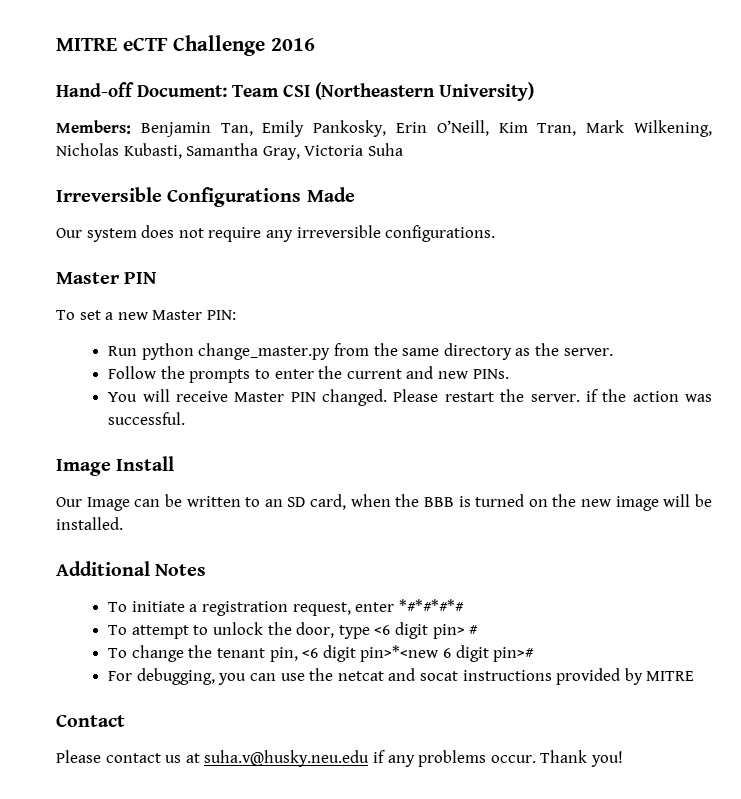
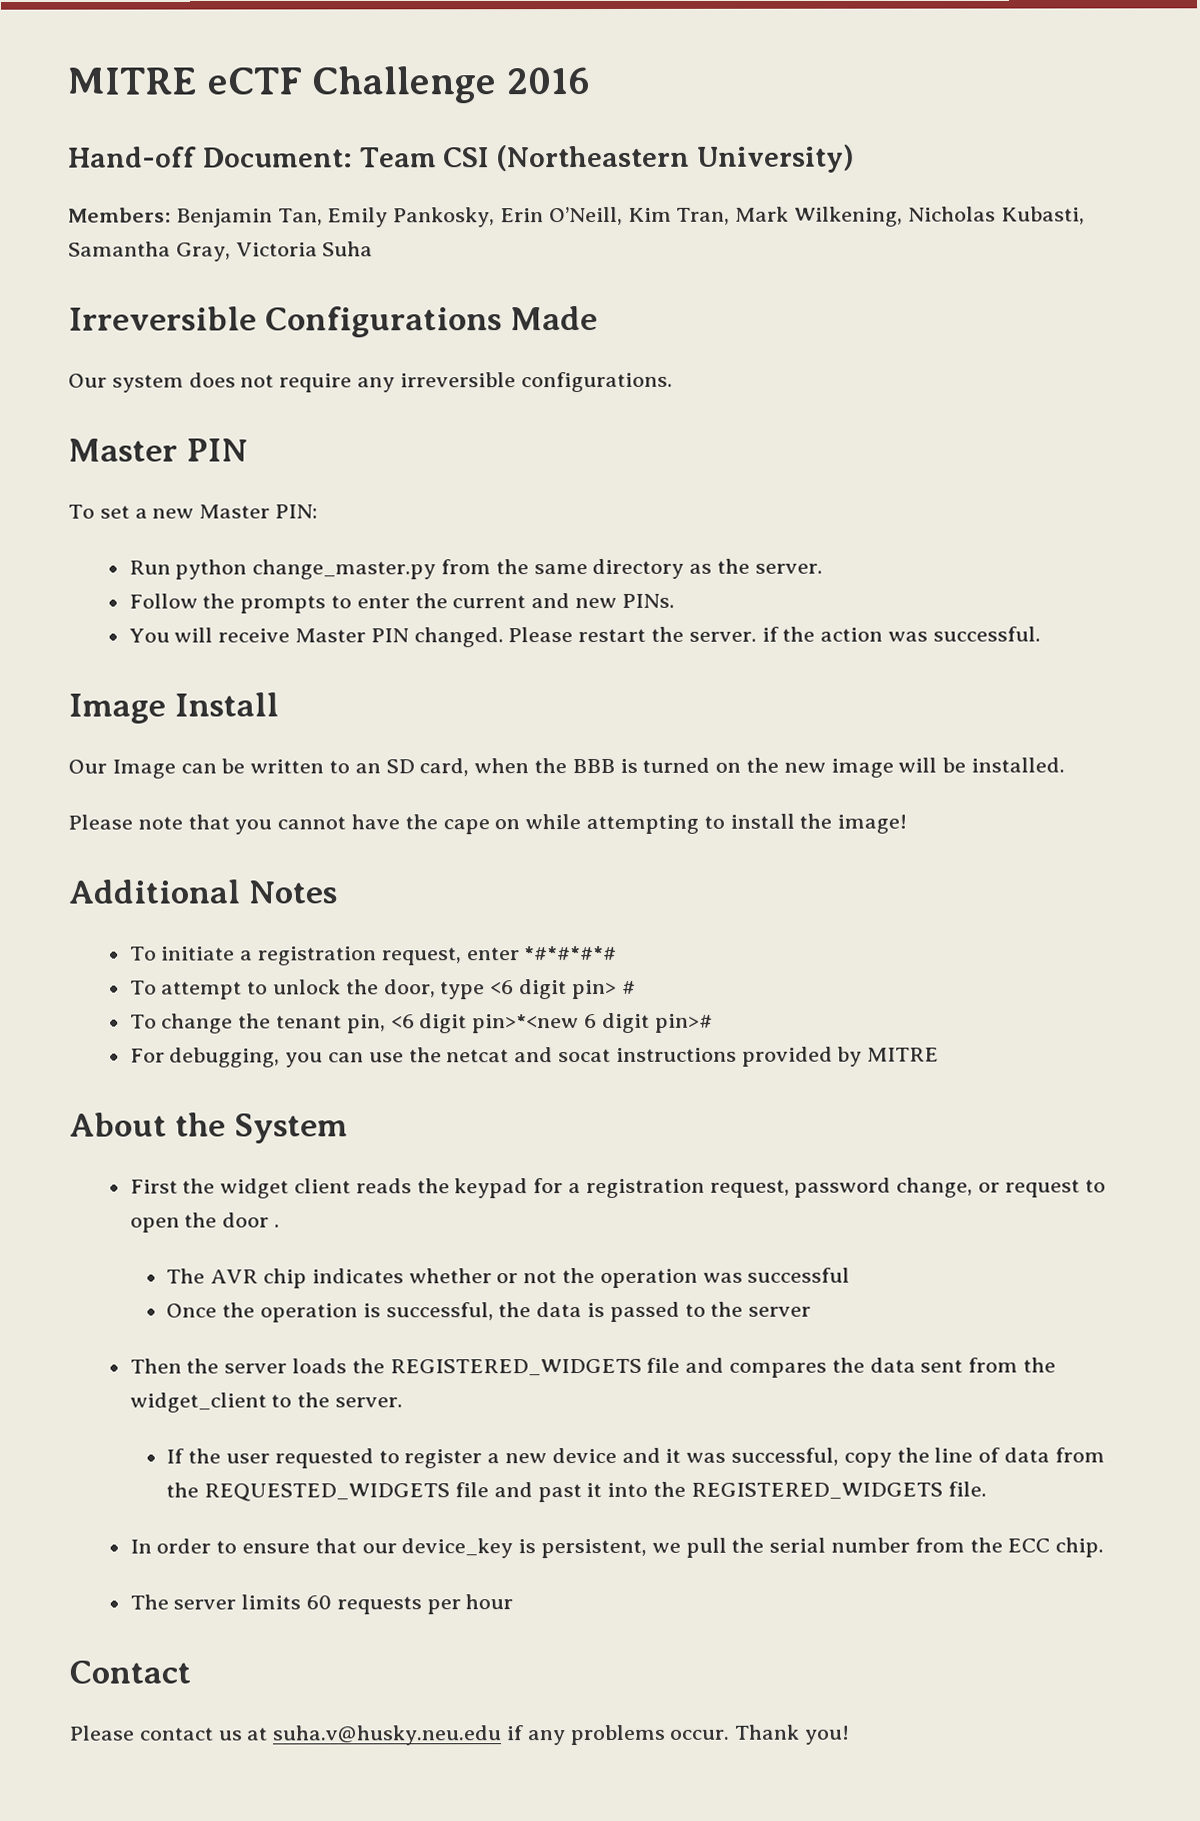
(123, 523) none -> [68,813,908,835] // Please note that you cannot have the cape on while attempting to install the image!
(695, 676) none -> [69,1112,349,1144] [129,1177,1106,1199] [129,1212,280,1233] [166,1267,851,1289] [166,1301,812,1323] [129,1357,1056,1378] [129,1392,403,1413] [166,1447,1105,1469] [166,1481,987,1503] [129,1537,1105,1559] [129,1594,514,1615] // About the System // First the widget client reads the keypad for a registration request, password change, or request to open the door . // The AVR chip indicates whether or not the operation was successful // Once the operation is successful, the data is passed to the server // Then the server loads the REGISTERED_WIDGETS file and compares the data sent from the widget_client to the server. // If the user requested to register a new device and it was successful, copy the line of data from the REQUESTED_WIDGETS file and past it into the REGISTERED_WIDGETS file. // In order to ensure that our device_key is persistent, we pull the serial number from the ECC chip. // The server limits 60 requests per hour

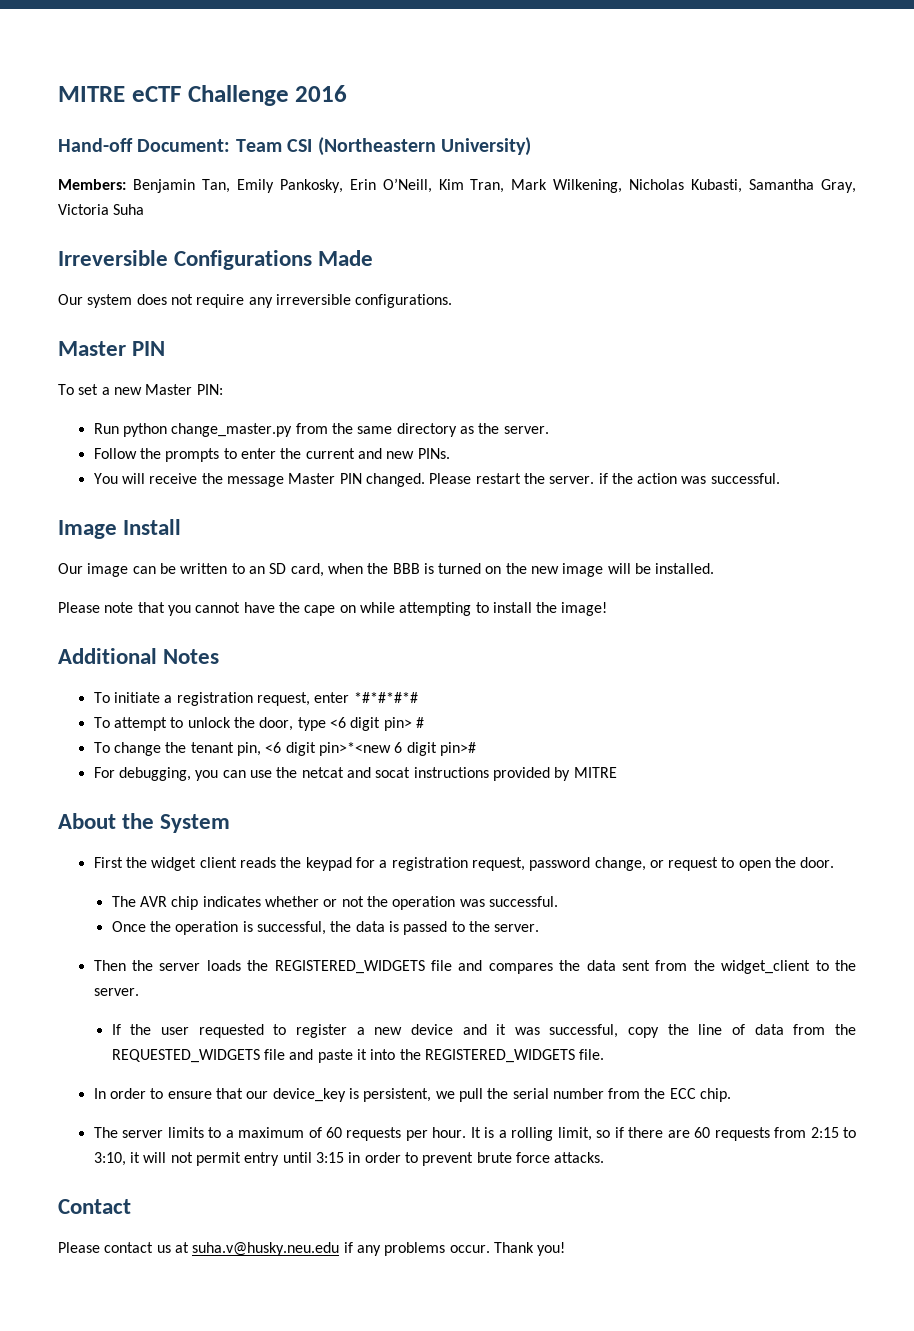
(291, 635) none -> [201,473,284,487] the message
[111,759,176,779] Image -> [87,563,129,577] image
[222,1212,280,1228] door . -> [800,857,835,868] door.
[747,1267,851,1283] successful -> [488,896,558,907] successful.
[748,1306,812,1317] server -> [494,924,540,932] server.
[537,1484,582,1503] past -> [317,1049,353,1063] paste
[305,1594,514,1615] 60 requests per hour -> [208,1127,856,1141] [93,1152,605,1166] to a maximum of 60 requests per hour. It is a rolling limit, so if there are 60 requests from 2:15 to 3:10, it will not permit entry until 3:15 in order to prevent brute force attacks.

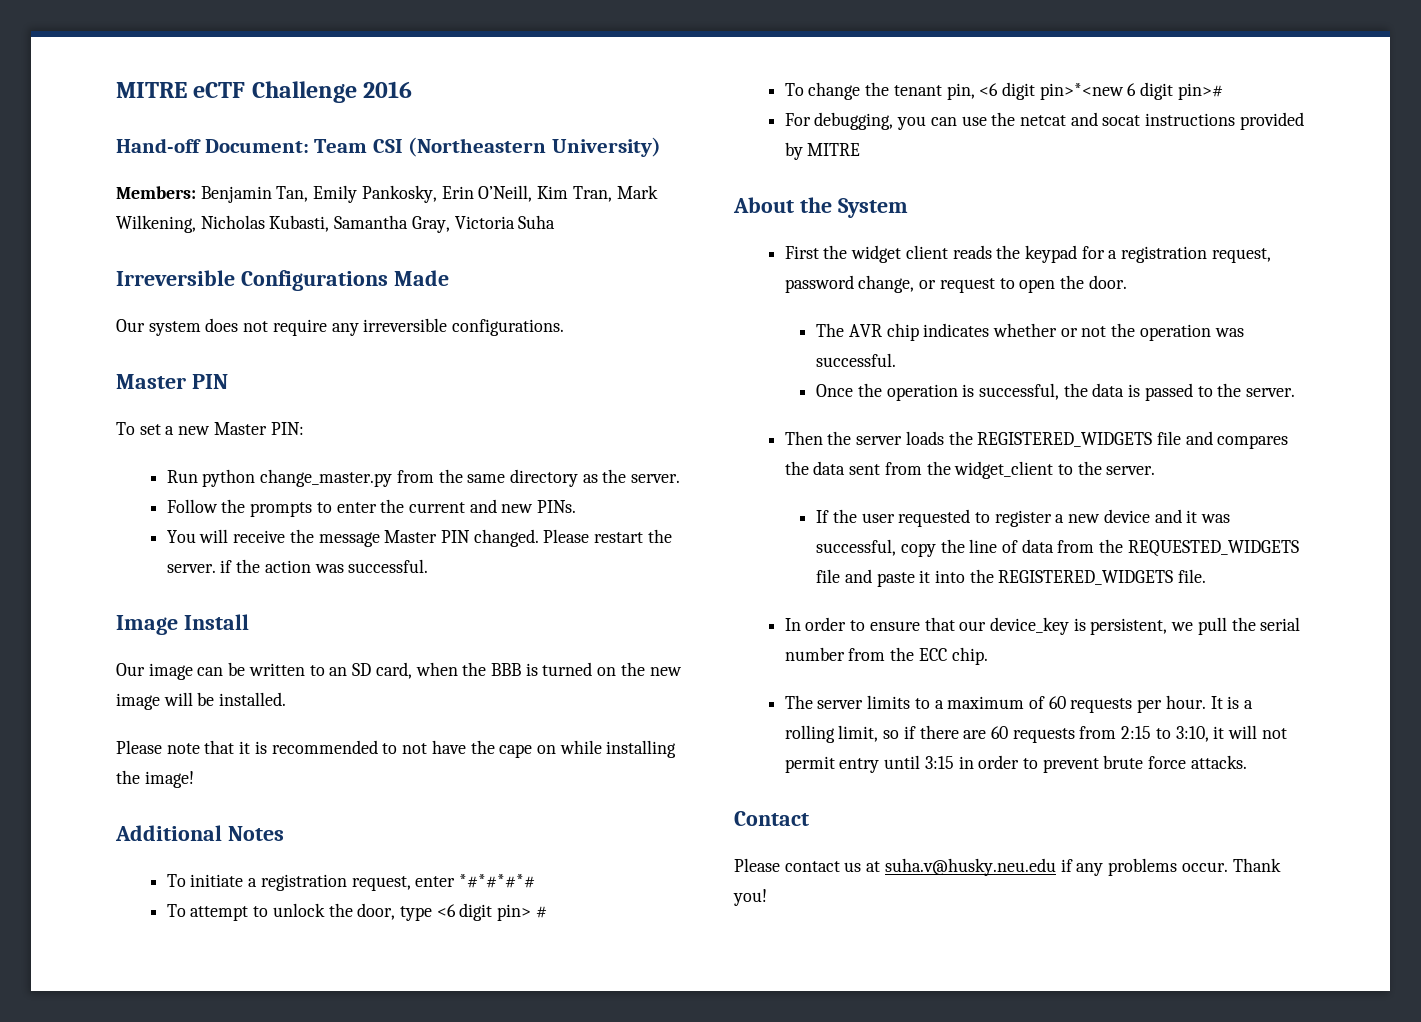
[167,602,241,616] you cannot -> [239,740,428,754] it is recommended to not
[399,602,532,616] attempting to install -> [606,740,677,758] installing

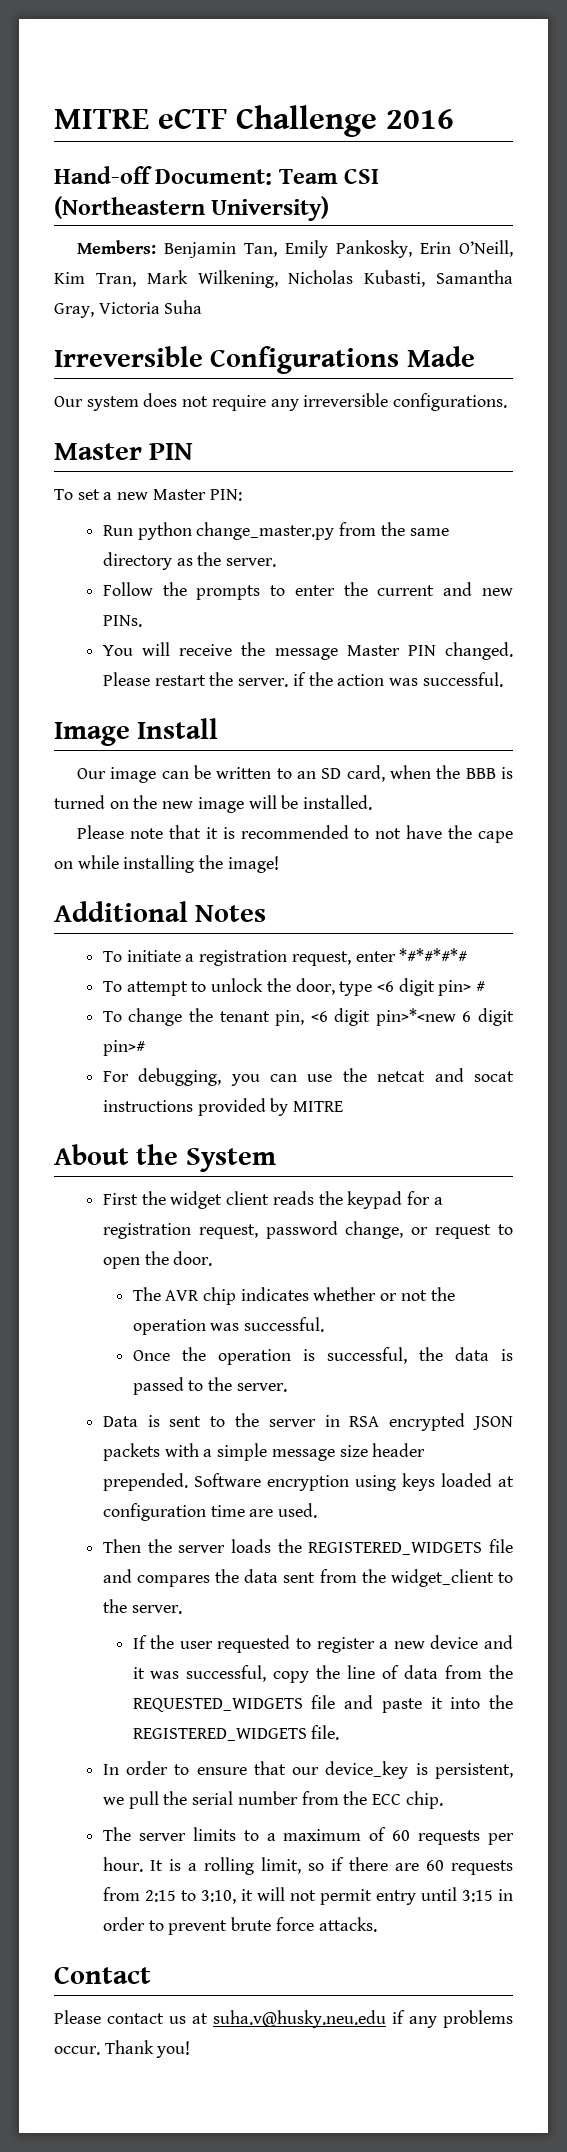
(1296, 392) none -> [102,1413,513,1431] [102,1443,426,1461] [102,1473,514,1491] [102,1503,318,1521] // Data is sent to the server in RSA encrypted JSON packets with a simple message size header prepended. Software encryption using keys loaded at configuration time are used.

